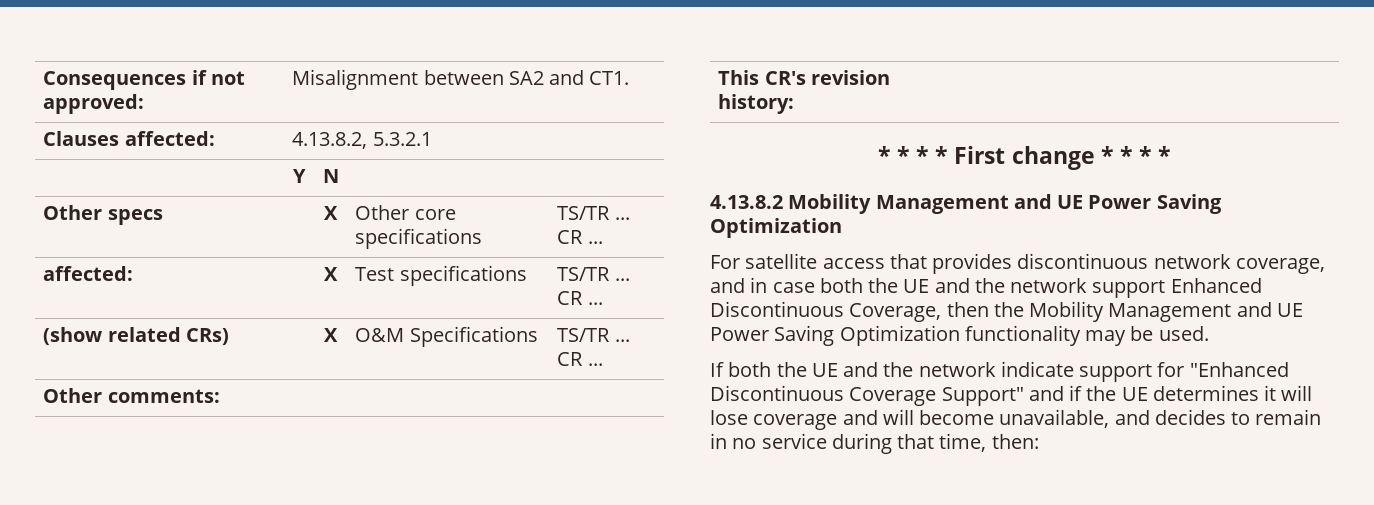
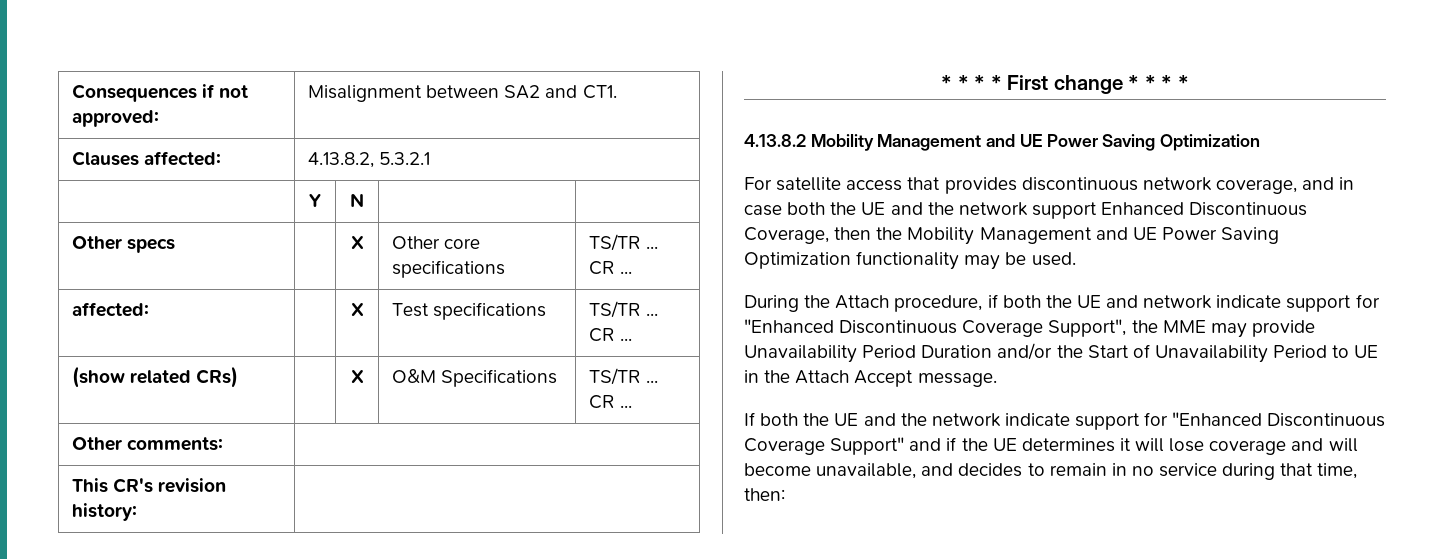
(1209, 333) none -> [744,294,1380,312] [744,319,1315,338] [744,343,1379,363] [744,370,997,387] // During the Attach procedure, if both the UE and network indicate support for "Enhanced Discontinuous Coverage Support", the MME may provide Unavailability Period Duration and/or the Start of Unavailability Period to UE in the Attach Accept message.

